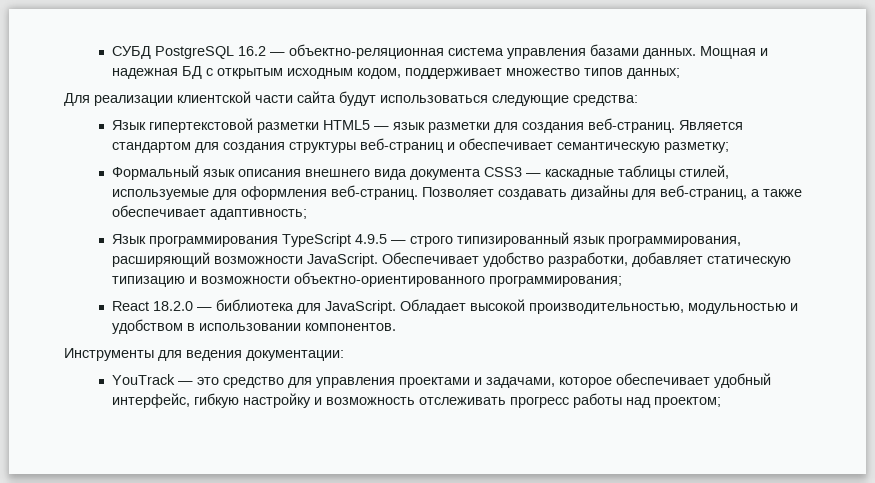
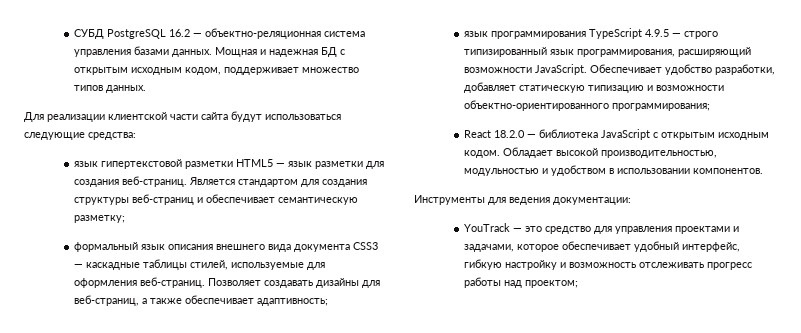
[626,68,680,79] данных; -> [106,85,147,93] данных.
[111,120,146,130] Язык -> [74,161,99,167] язык
[111,165,199,180] Формальный -> [74,242,139,252] формальный
[111,234,146,244] Язык -> [464,31,489,37] язык
[296,300,396,314] для JavaScript. -> [601,129,770,140] [464,150,501,158] JavaScript с открытым исходным кодом.

